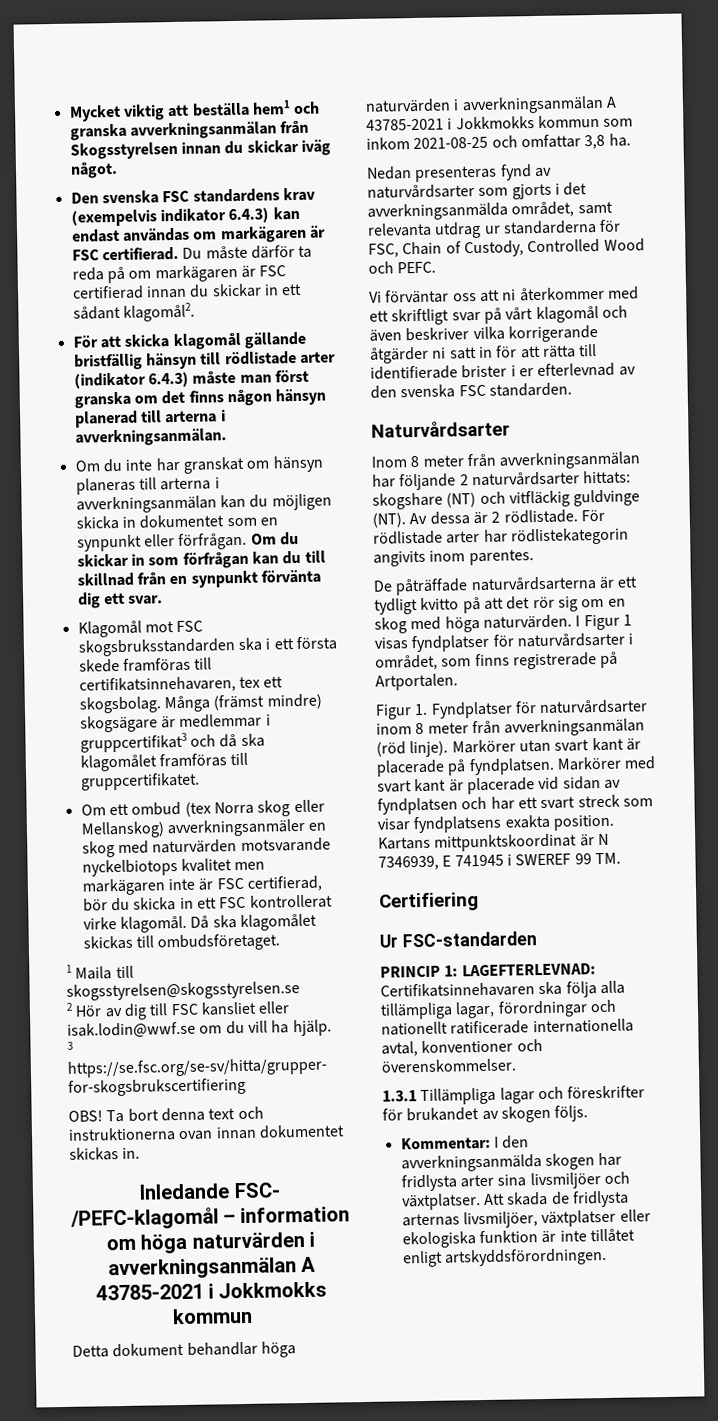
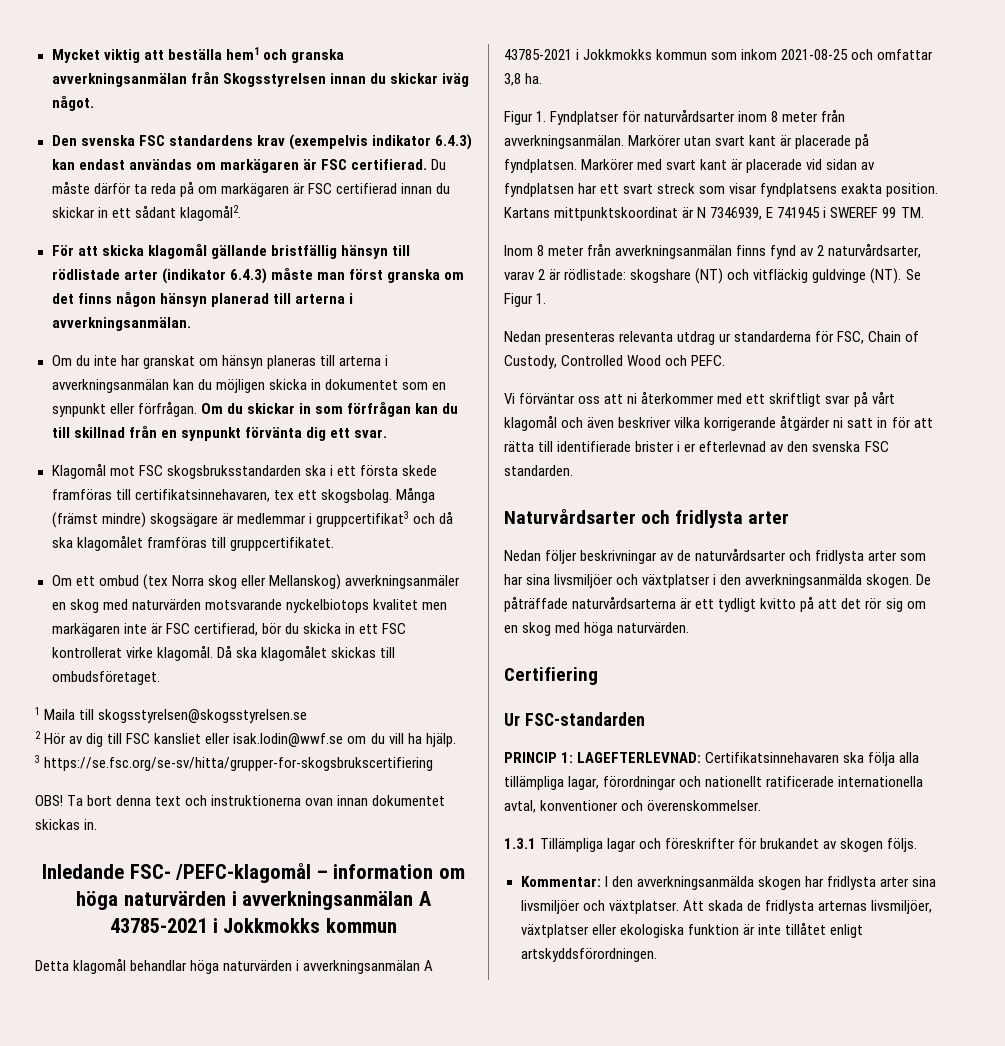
[112,1342,185,1358] dokument -> [73,958,127,974] klagomål
[366,164,552,182] [367,182,588,200] [367,201,613,221] Nedan presenteras fynd av naturvårdsarter som gjorts i det avverkningsanmälda området, samt -> [504,109,846,125] [504,133,870,149] [504,159,876,173] [504,183,939,197] [504,207,924,221] [504,243,922,259] [504,268,921,284] [504,293,547,307] [504,331,616,345] Figur 1. Fyndplatser för naturvårdsarter inom 8 meter från avverkningsanmälan. Markörer utan svart kant är placerade på fyndplatsen. Markörer med svart kant är placerade vid sidan av fyndplatsen har ett svart streck som visar fyndplatsens exakta position. Kartans mittpunktskoordinat är N 7346939, E 741945 i SWEREF 99 TM. // Inom 8 meter från avverkningsanmälan finns fynd av 2 naturvårdsarter, varav 2 är rödlistade: skogshare (NT) och vitfläckig guldvinge (NT). Se Figur 1. // Nedan presenteras
[371,451,642,470] [372,470,632,491] [372,489,641,510] [372,509,605,528] [373,527,629,546] [373,549,534,567] // Inom 8 meter från avverkningsanmälan har följande 2 naturvårdsarter hittats: skogshare (NT) och vitfläckig guldvinge (NT). Av dessa är 2 rödlistade. För rödlistade arter har rödlistekategorin angivits inom parentes. // -> [641,510,790,528] [504,548,927,564] [504,574,913,588] och fridlysta arter // Nedan följer beskrivningar av de naturvårdsarter och fridlysta arter som har sina livsmiljöer och växtplatser i den avverkningsanmälda skogen.
[575,614,632,631] [374,632,634,653] [375,651,619,671] [375,673,458,691] [375,699,649,720] [376,718,646,737] [376,737,641,758] [376,756,657,777] [377,776,621,795] [377,794,653,815] [377,814,615,834] [378,833,609,852] [378,852,621,871] I Figur 1 visas fyndplatser för naturvårdsarter i området, som finns registrerade på Artportalen. // Figur 1. Fyndplatser för naturvårdsarter inom 8 meter från avverkningsanmälan (röd linje). Markörer utan svart kant är placerade på fyndplatsen. Markörer med svart kant är placerade vid sidan av fyndplatsen och har ett svart streck som visar fyndplatsens exakta position. Kartans mittpunktskoordinat är N 7346939, E 741945 i SWEREF 99 TM. -> (690, 627) none

